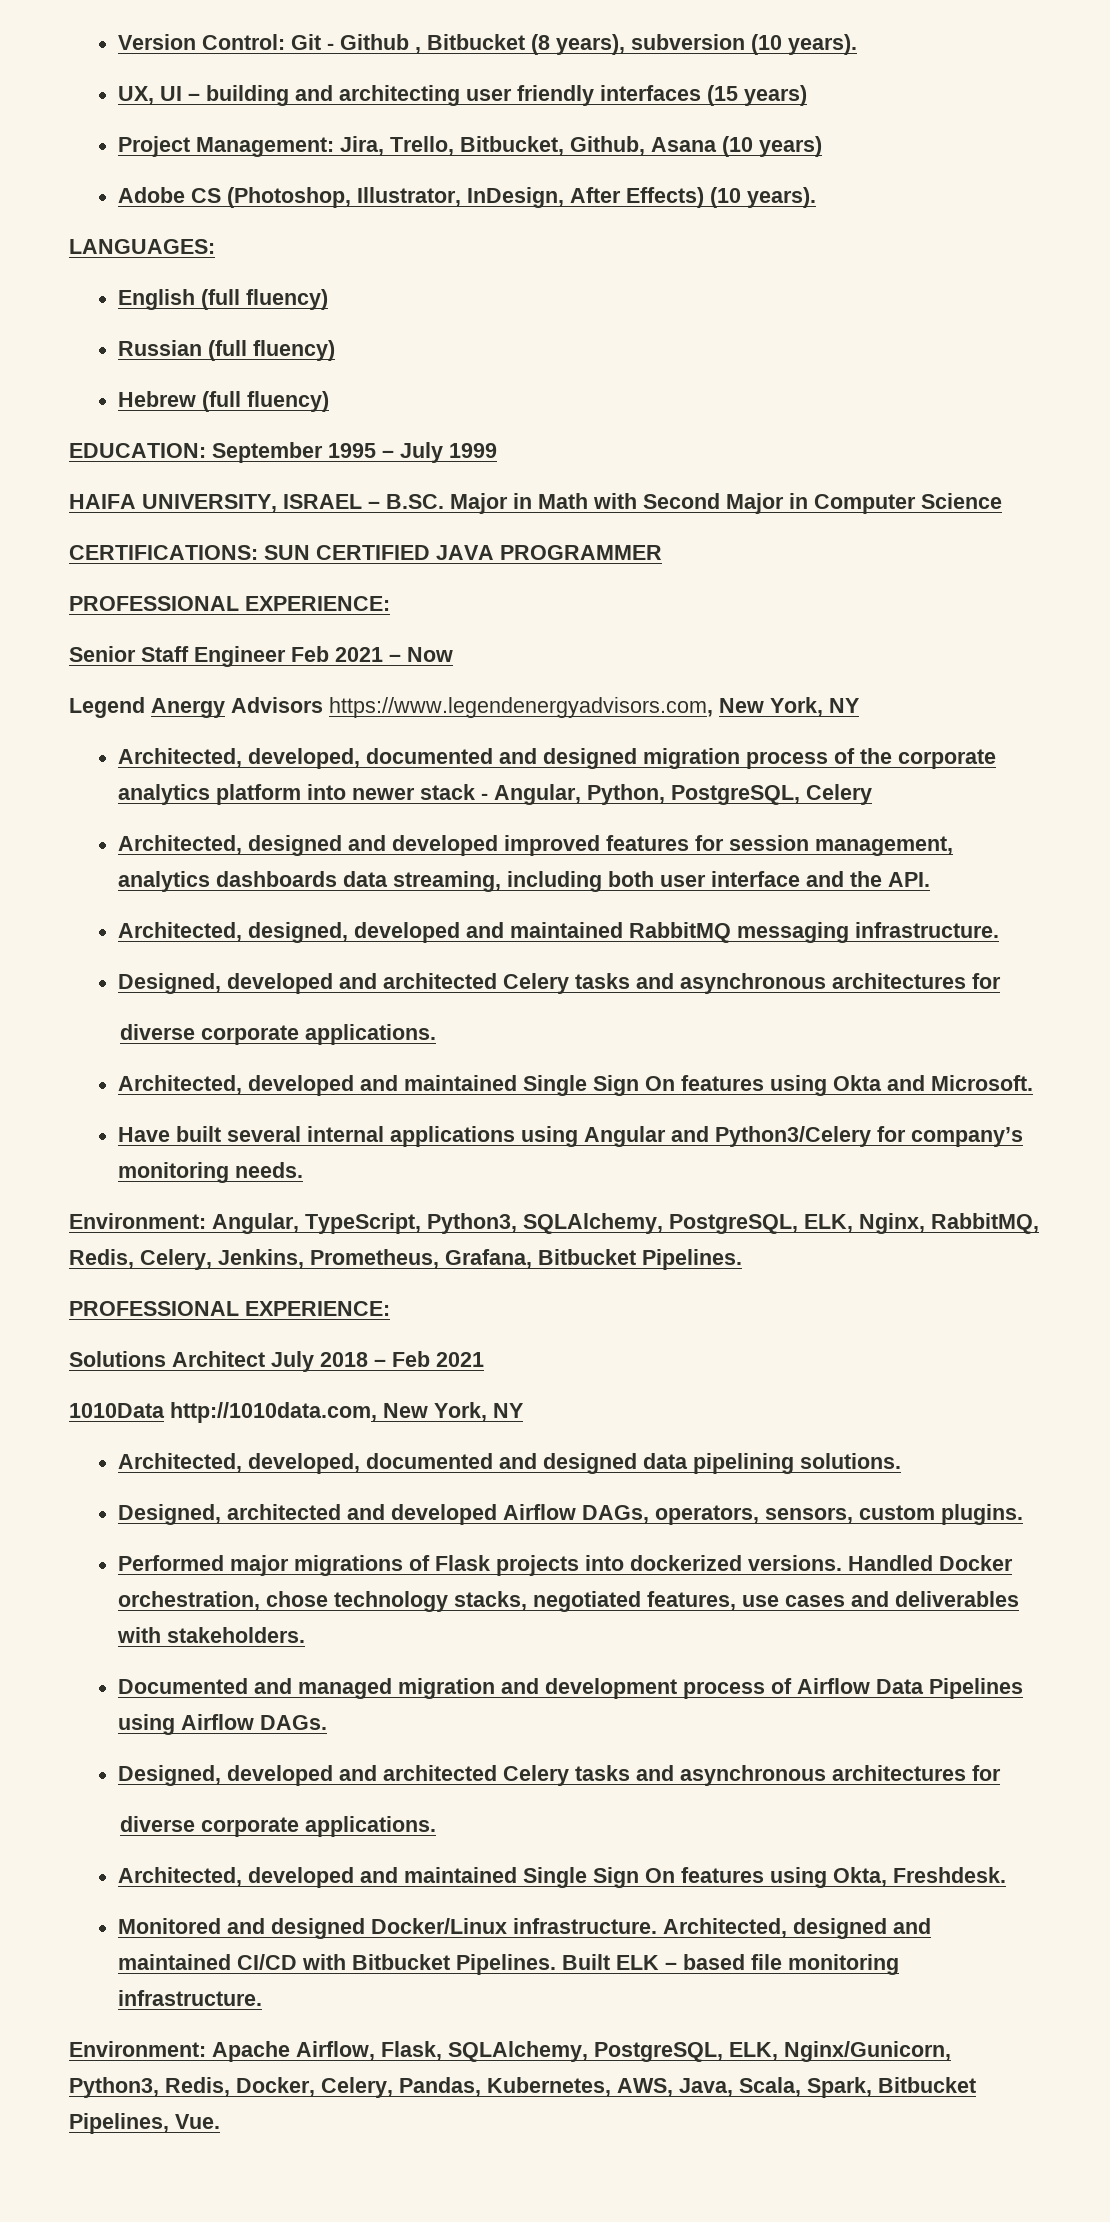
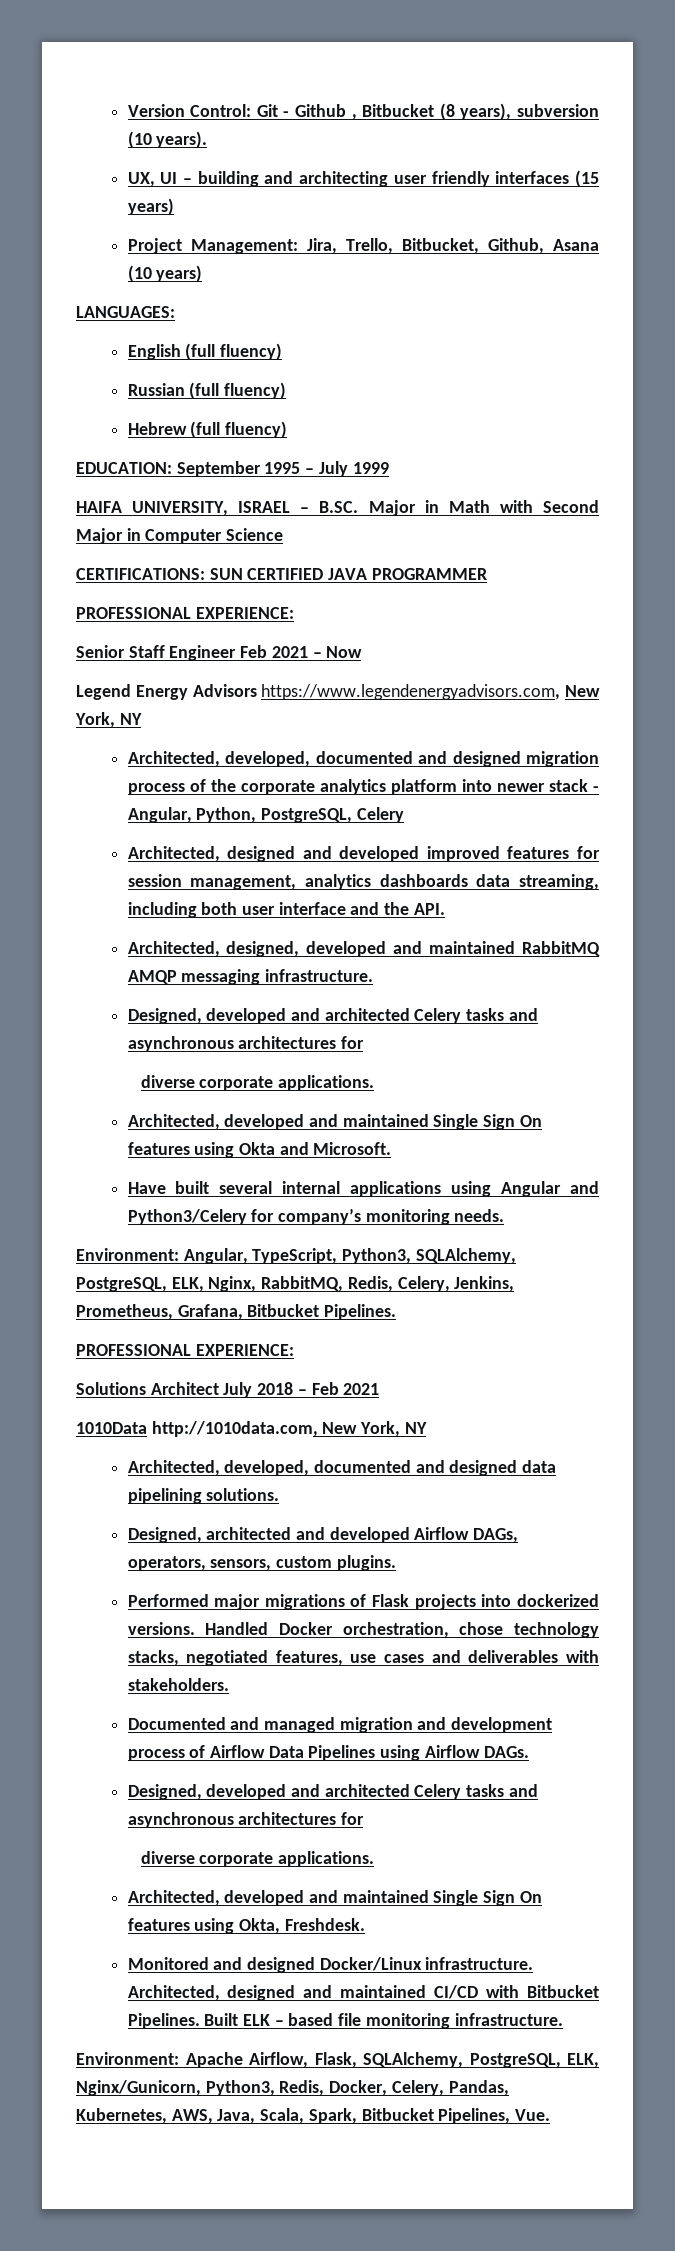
[118,187,817,208] // Adobe CS (Photoshop, Illustrator, InDesign, After Effects) (10 years). -> (203, 273) none
[151,698,225,718] Anergy -> [135,685,188,700] Energy
(732, 932) none -> [127,970,177,984] AMQP

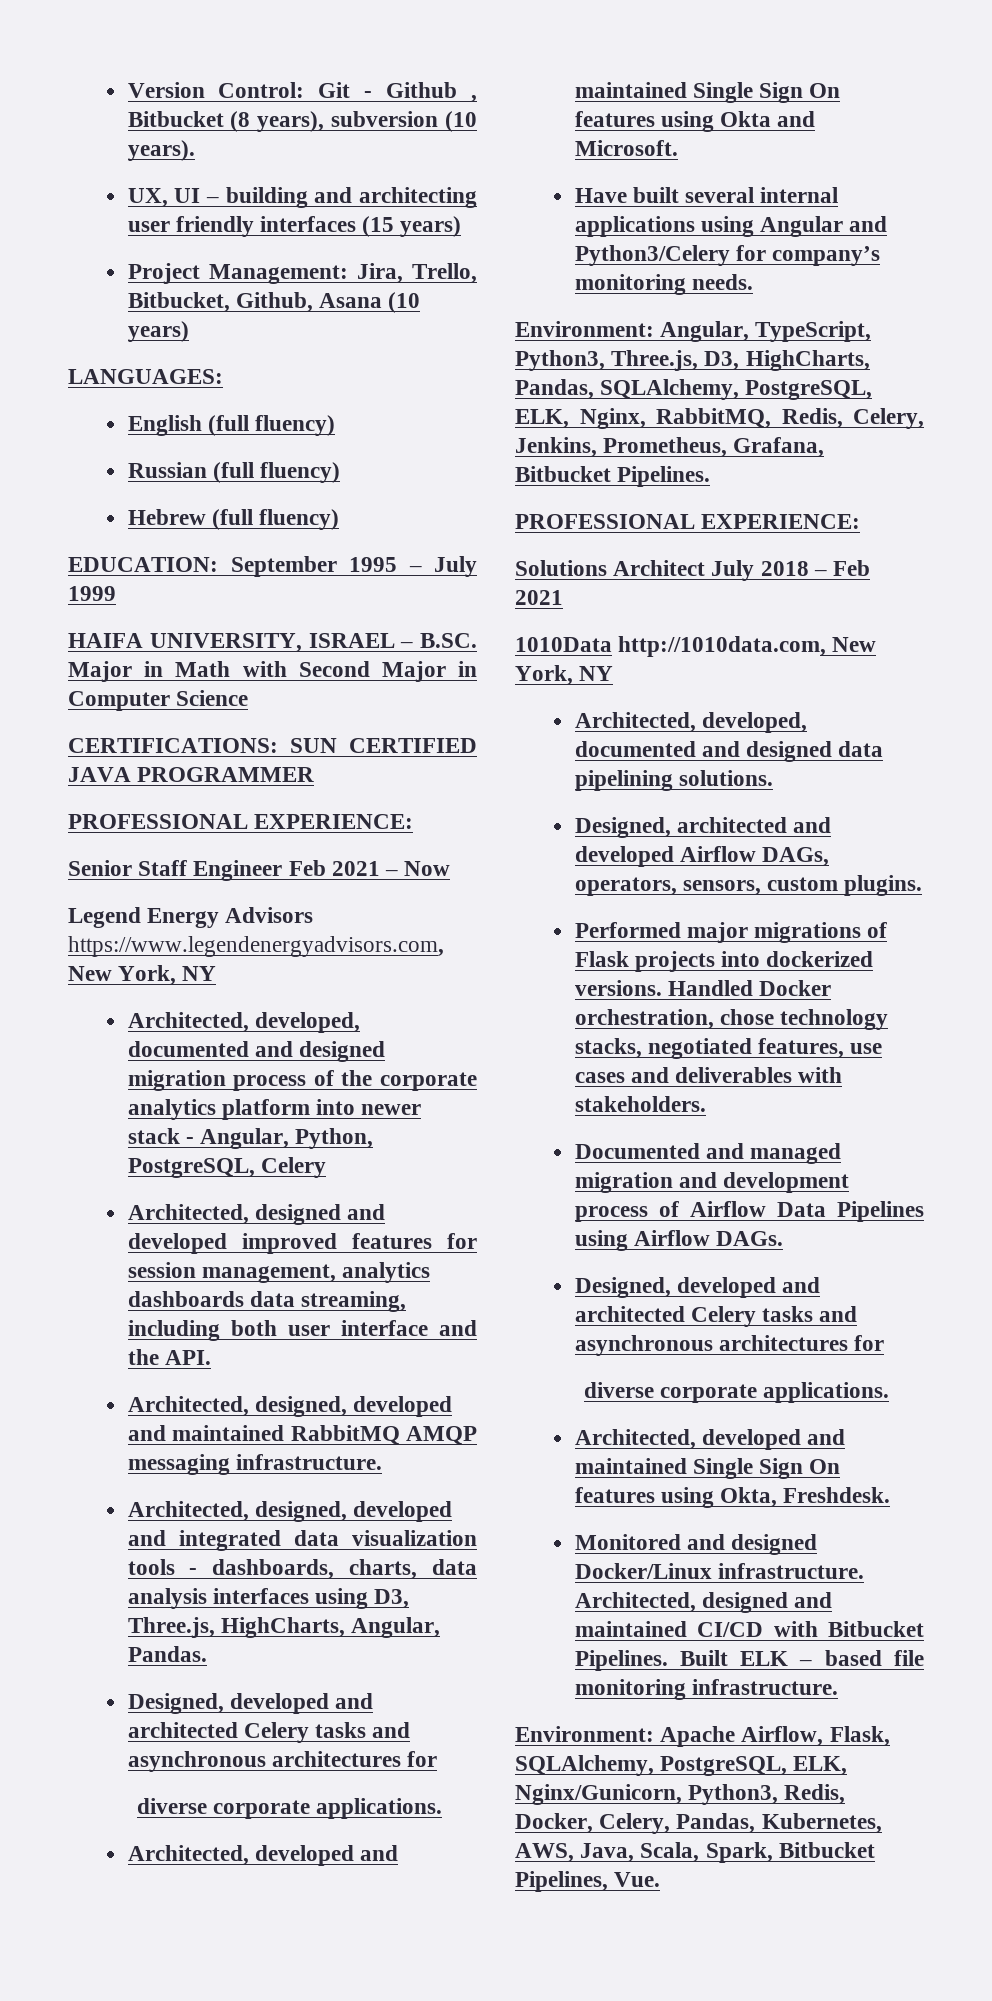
(373, 975) none -> [127,1501,453,1522] [127,1530,477,1551] [127,1559,477,1580] [127,1588,410,1609] [127,1617,441,1638] [127,1646,207,1662] // Architected, designed, developed and integrated data visualization tools - dashboards, charts, data analysis interfaces using D3, Three.js, HighCharts, Angular, Pandas.
(412, 1256) none -> [611,350,870,371] [515,379,594,400] Three.js, D3, HighCharts, Pandas,

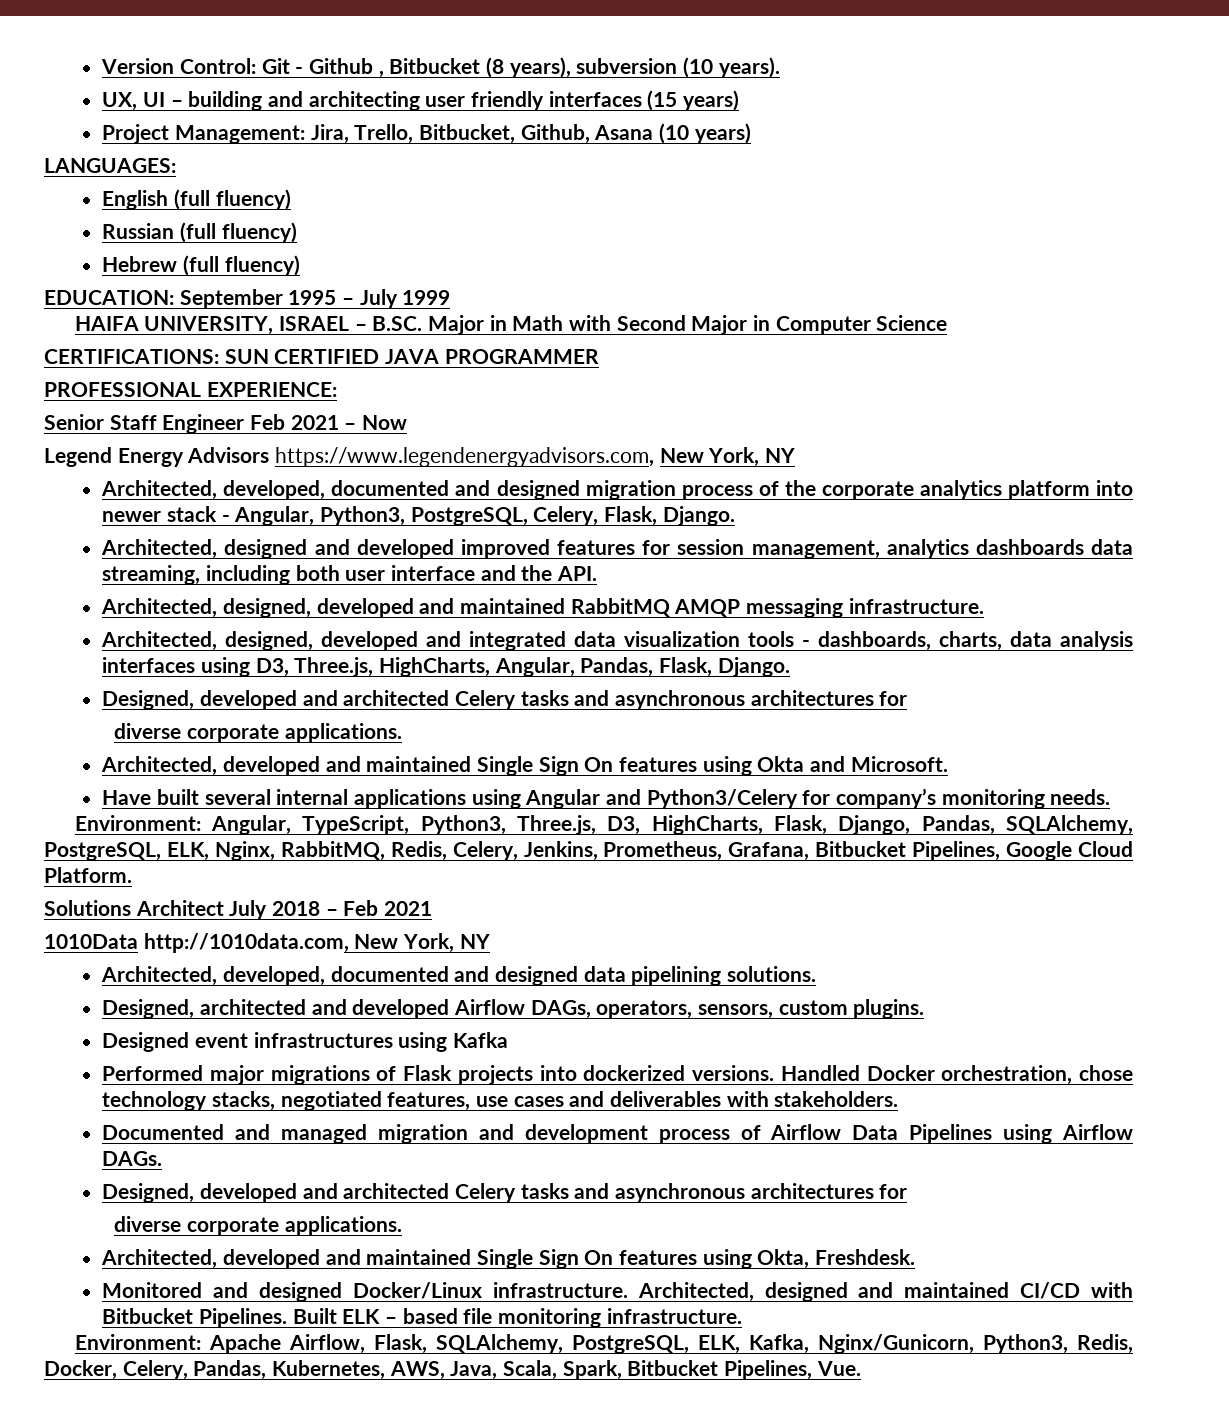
[295,1128,374,1149] [127,1157,326,1178] Python, PostgreSQL, Celery -> [319,506,735,526] Python3, PostgreSQL, Celery, Flask, Django.
[127,1646,207,1662] Pandas. -> [580,657,790,677] Pandas, Flask, Django.
(870, 360) none -> [774,815,911,835] Flask, Django,
[617,466,711,487] [515,514,861,529] Pipelines. // PROFESSIONAL EXPERIENCE: -> [912,841,1133,861] [44,867,132,883] Pipelines, Google Cloud Platform.
(923, 885) none -> [102,1032,508,1052] // Designed event infrastructures using Kafka
(848, 1766) none -> [748,1334,809,1354] Kafka,

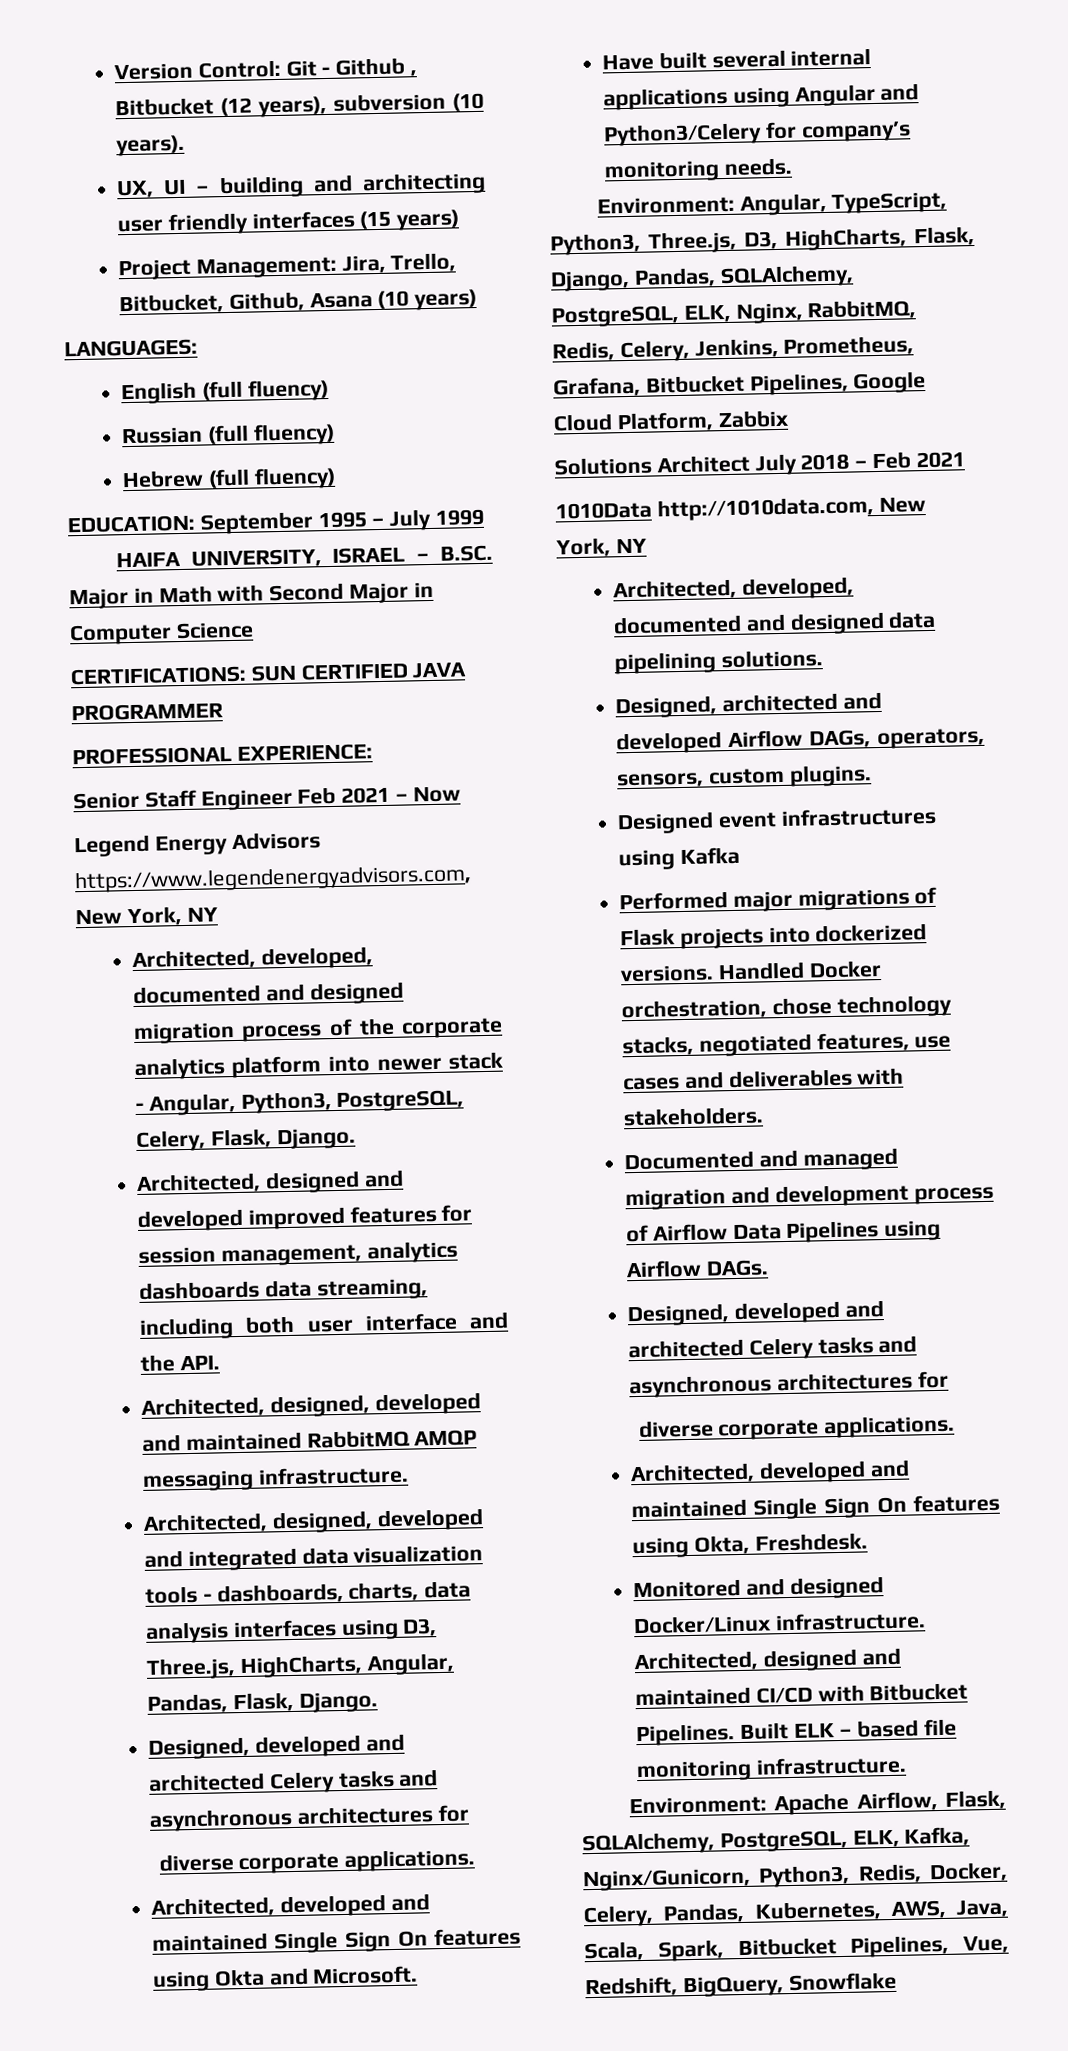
[485,57,504,78] (8 -> [219,97,252,117] (12
[44,867,132,883] Platform. -> [616,409,790,433] Platform, Zabbix
[816,1361,861,1376] Vue. -> [963,1935,1009,1954] [585,1971,897,1998] Vue, Redshift, BigQuery, Snowflake

